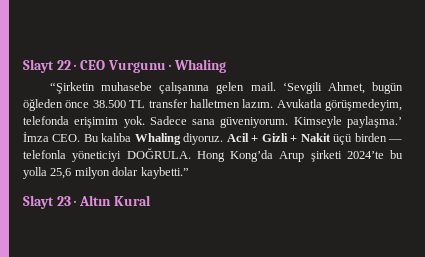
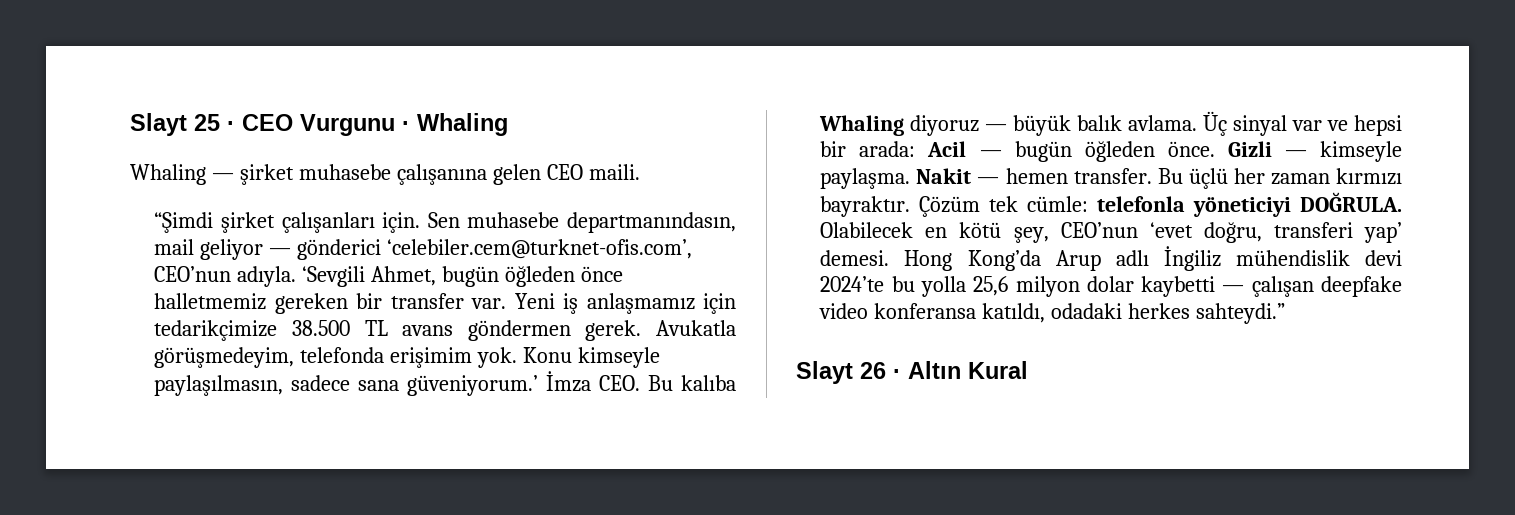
[23,59,71,73] Slayt 22 -> [130,113,220,136] Slayt 25
[49,82,276,94] “Şirketin muhasebe çalışanına gelen mail. -> [130,164,640,185] [154,212,736,233] [154,239,693,260] [154,266,297,287] Whaling — şirket muhasebe çalışanına gelen CEO maili. // “Şimdi şirket çalışanları için. Sen muhasebe departmanındasın, mail geliyor — gönderici ‘celebiler.cem@turknet-ofis.com’, CEO’nun adıyla.
[92,99,274,108] 38.500 TL transfer halletmen lazım. -> [154,293,737,314] [154,320,642,341] halletmemiz gereken bir transfer var. Yeni iş anlaşmamız için tedarikçimize 38.500 TL avans göndermen gerek.
[149,116,402,128] Sadece sana güveniyorum. Kimseyle paylaşma.’ -> [523,347,661,368] [154,375,539,396] Konu kimseyle paylaşılmasın, sadece sana güveniyorum.’
[183,133,402,145] [23,148,342,162] diyoruz. Acil + Gizli + Nakit üçü birden — telefonla yöneticiyi DOĞRULA. Hong Kong’da Arup şirketi -> [910,111,1402,136] [820,141,1402,162] [820,168,1402,189] [820,192,1402,217] [820,222,1402,243] [820,246,1402,271] diyoruz — büyük balık avlama. Üç sinyal var ve hepsi bir arada: Acil — bugün öğleden önce. Gizli — kimseyle paylaşma. Nakit — hemen transfer. Bu üçlü her zaman kırmızı bayraktır. Çözüm tek cümle: telefonla yöneticiyi DOĞRULA. Olabilecek en kötü şey, CEO’nun ‘evet doğru, transferi yap’ demesi. Hong Kong’da Arup adlı İngiliz mühendislik devi
[140,167,189,179] [23,195,71,209] kaybetti.” // Slayt 23 -> [1141,276,1402,297] [819,303,1286,324] [796,361,886,384] kaybetti — çalışan deepfake video konferansa katıldı, odadaki herkes sahteydi.” // Slayt 26

